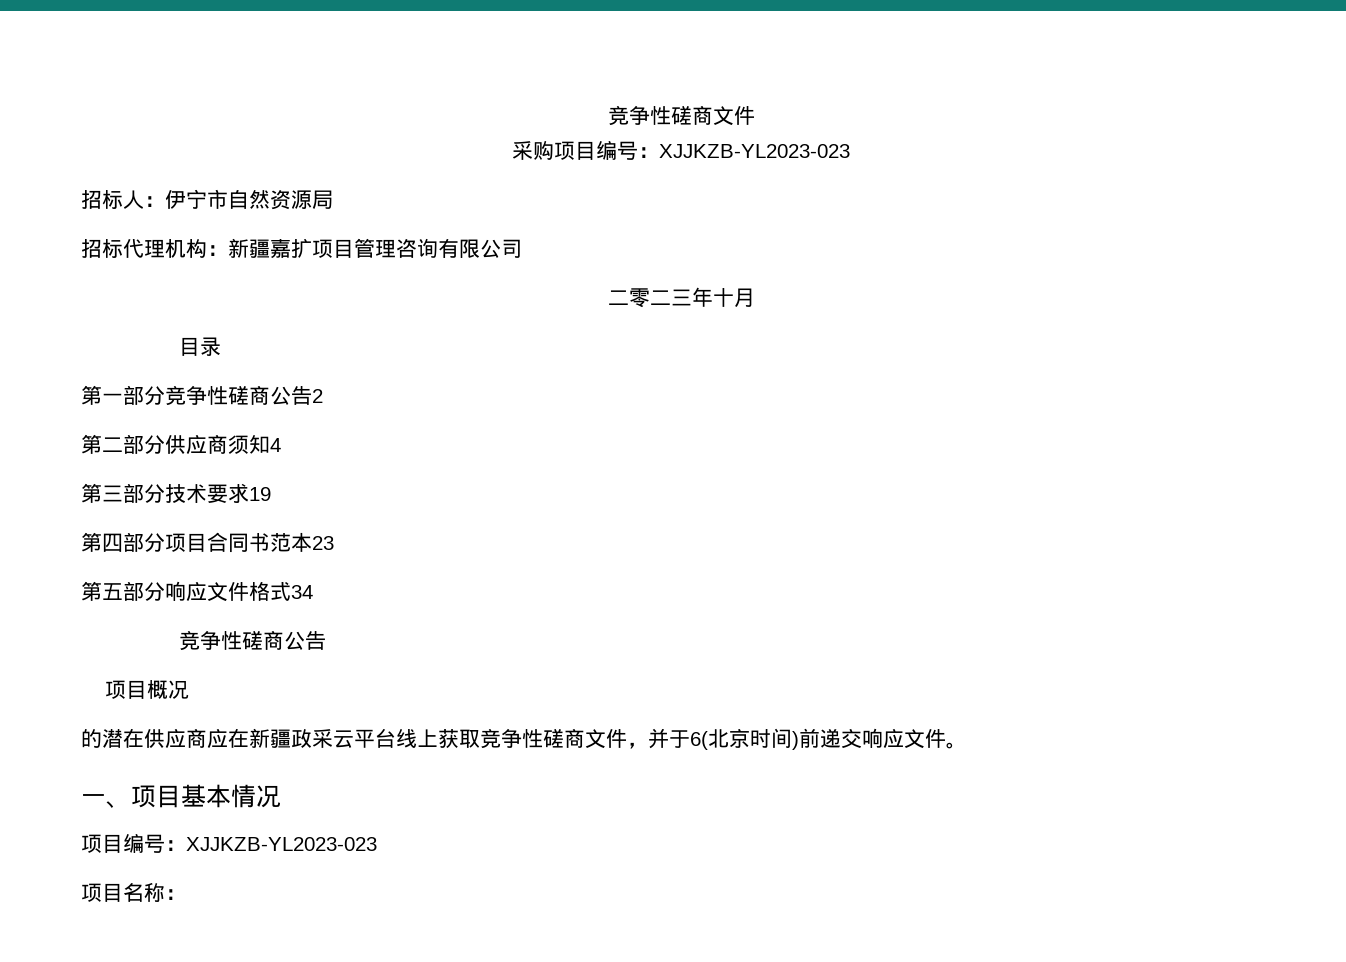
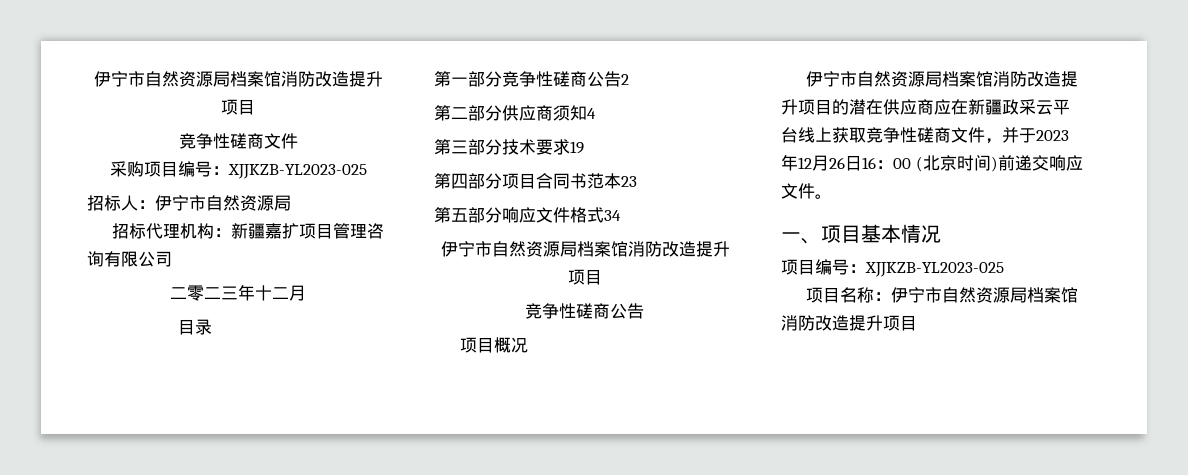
(607, 115) none -> [93,71,383,87] [221,99,255,115] 伊宁市自然资源局档案馆消防改造提升项目 //
[659,144,850,158] XJJKZB-YL2023-023 -> [227,164,367,179] XJJKZB-YL2023-025
(734, 297) none -> [272,287,289,299] 二
(313, 592) none -> [440,241,730,257] [568,269,602,285] // 伊宁市自然资源局档案馆消防改造提升项目
(190, 689) none -> [806,71,1079,87] [781,99,832,115] 伊宁市自然资源局档案馆消防改造提升项目
[690,731,708,750] 6( -> [1036,130,1069,141] [781,154,923,172] 2023年12月26日16：00 (
[186,837,377,851] XJJKZB-YL2023-023 -> [865,262,1004,277] XJJKZB-YL2023-025
(186, 894) none -> [891,287,1079,303] [781,315,917,331] 伊宁市自然资源局档案馆消防改造提升项目

